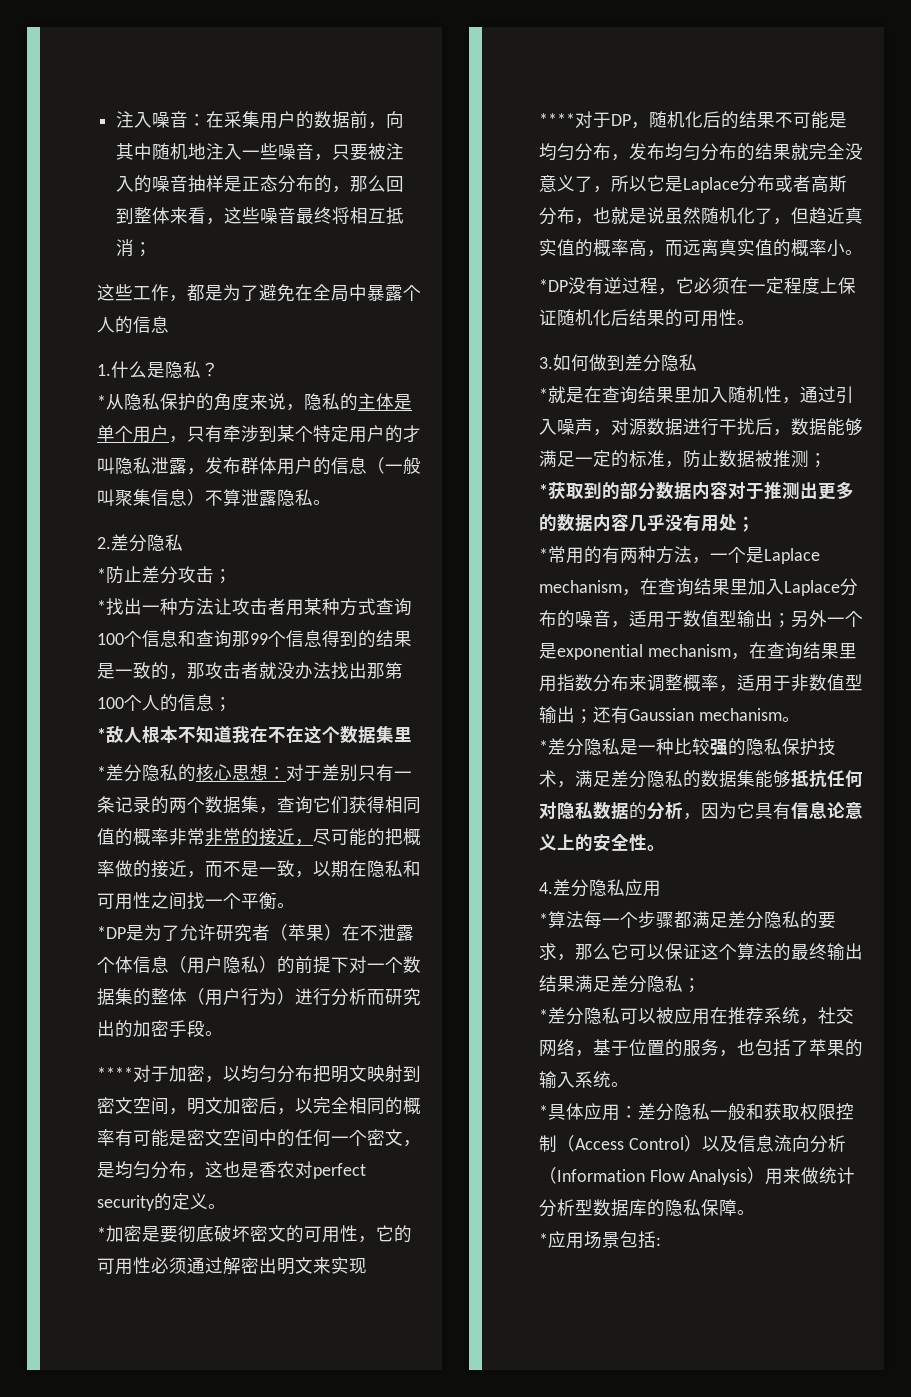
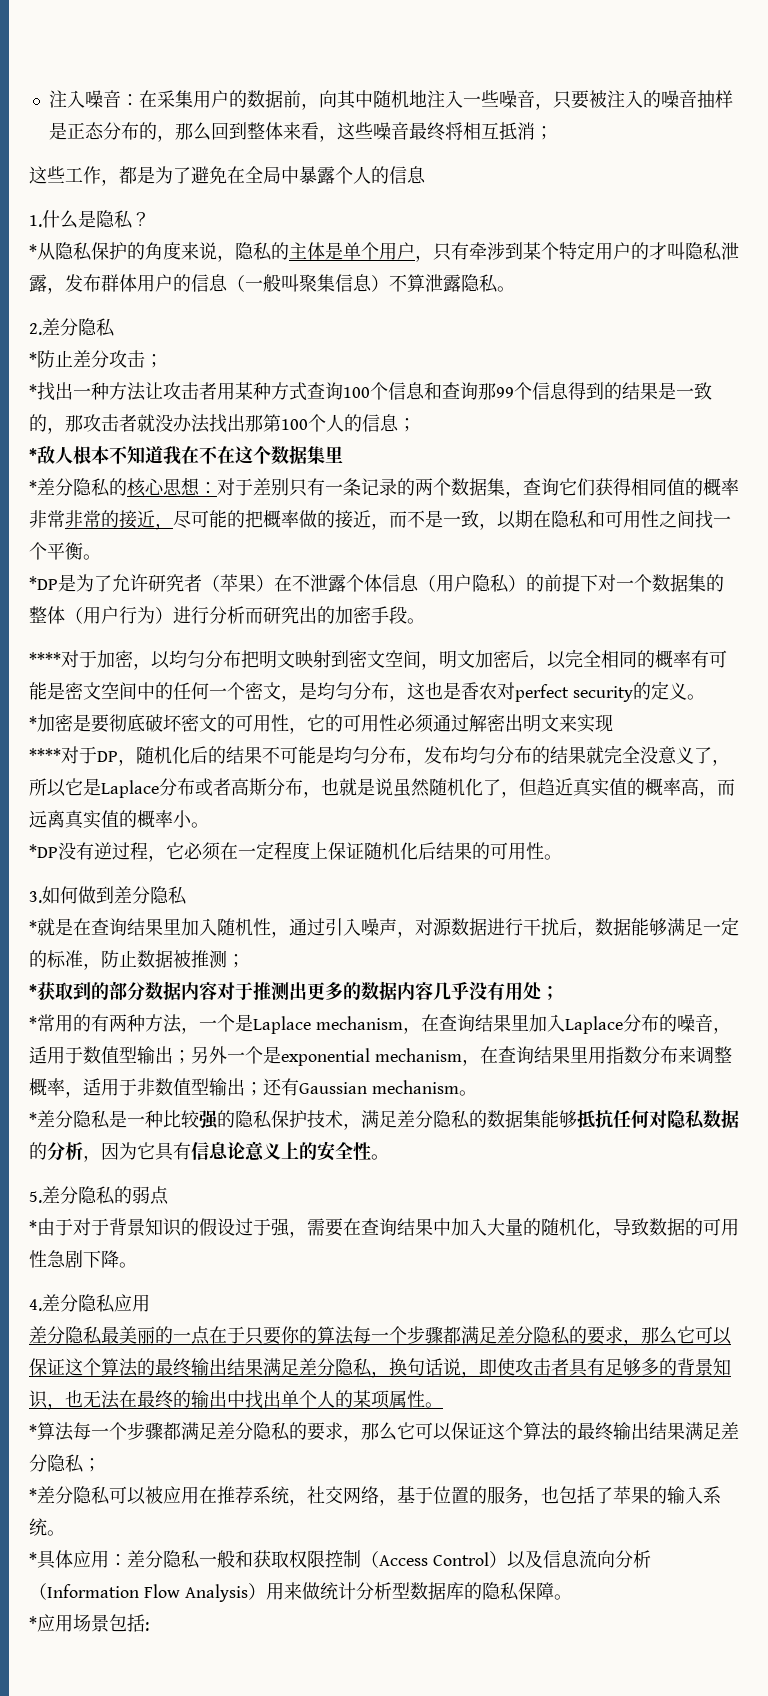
[539,879,661,897] 4.差分隐私应用 -> [29,1186,169,1205] [29,1218,739,1238] [29,1250,137,1268] [29,1294,150,1313] [29,1326,732,1346] [29,1358,731,1378] [29,1390,443,1410] 5.差分隐私的弱点 // *由于对于背景知识的假设过于强，需要在查询结果中加入大量的随机化，导致数据的可用性急剧下降。 // 4.差分隐私应用 // 差分隐私最美丽的一点在于只要你的算法每一个步骤都满足差分隐私的要求，那么它可以保证这个算法的最终输出结果满足差分隐私，换句话说，即使攻击者具有足够多的背景知识，也无法在最终的输出中找出单个人的某项属性。

